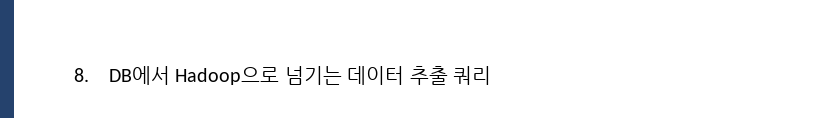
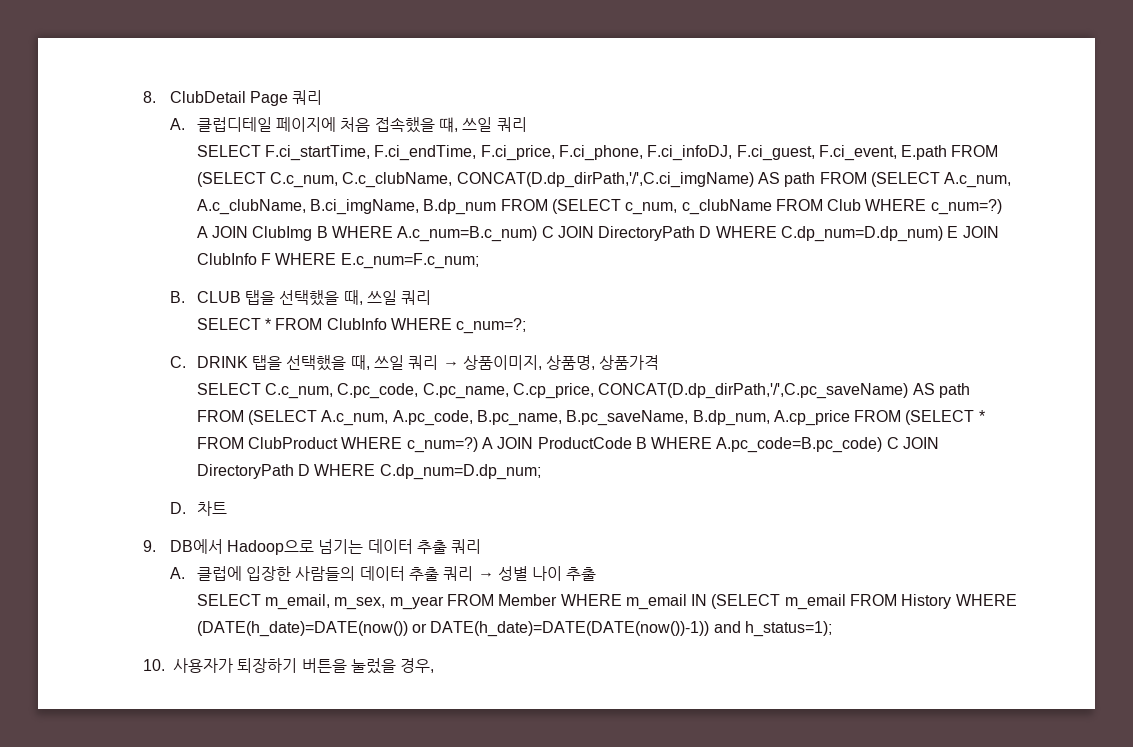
(89, 75) none -> [169,90,323,106] [169,117,527,133] [196,145,999,161] [196,172,1012,188] [196,199,1002,215] [196,226,999,242] [196,253,479,269] [169,290,432,306] [196,318,527,334] [169,355,660,371] [196,383,970,399] [196,410,985,426] [196,437,940,453] [196,464,541,480] [169,501,227,516] [142,540,156,552] ClubDetail Page 쿼리 // A. 클럽디테일 페이지에 처음 접속했을 떄, 쓰일 쿼리 // SELECT F.ci_startTime, F.ci_endTime, F.ci_price, F.ci_phone, F.ci_infoDJ, F.ci_guest, F.ci_event, E.path FROM (SELECT C.c_num, C.c_clubName, CONCAT(D.dp_dirPath,'/',C.ci_imgName) AS path FROM (SELECT A.c_num, A.c_clubName, B.ci_imgName, B.dp_num FROM (SELECT c_num, c_clubName FROM Club WHERE c_num=?) A JOIN ClubImg B WHERE A.c_num=B.c_num) C JOIN DirectoryPath D WHERE C.dp_num=D.dp_num) E JOIN ClubInfo F WHERE E.c_num=F.c_num; // B. CLUB 탭을 선택했을 때, 쓰일 쿼리 // SELECT * FROM ClubInfo WHERE c_num=?; // C. DRINK 탭을 선택했을 때, 쓰일 쿼리 → 상품이미지, 상품명, 상품가격 // SELECT C.c_num, C.pc_code, C.pc_name, C.cp_price, CONCAT(D.dp_dirPath,'/',C.pc_saveName) AS path FROM (SELECT A.c_num, A.pc_code, B.pc_name, B.pc_saveName, B.dp_num, A.cp_price FROM (SELECT * FROM ClubProduct WHERE c_num=?) A JOIN ProductCode B WHERE A.pc_code=B.pc_code) C JOIN DirectoryPath D WHERE C.dp_num=D.dp_num; // D. 차트 // 9.
(492, 75) none -> [169,566,597,581] [196,594,1017,610] [196,621,832,637] [142,658,435,674] // A. 클럽에 입장한 사람들의 데이터 추출 쿼리 → 성별 나이 추출 // SELECT m_email, m_sex, m_year FROM Member WHERE m_email IN (SELECT m_email FROM History WHERE (DATE(h_date)=DATE(now()) or DATE(h_date)=DATE(DATE(now())-1)) and h_status=1); // 10. 사용자가 퇴장하기 버튼을 눌렀을 경우,

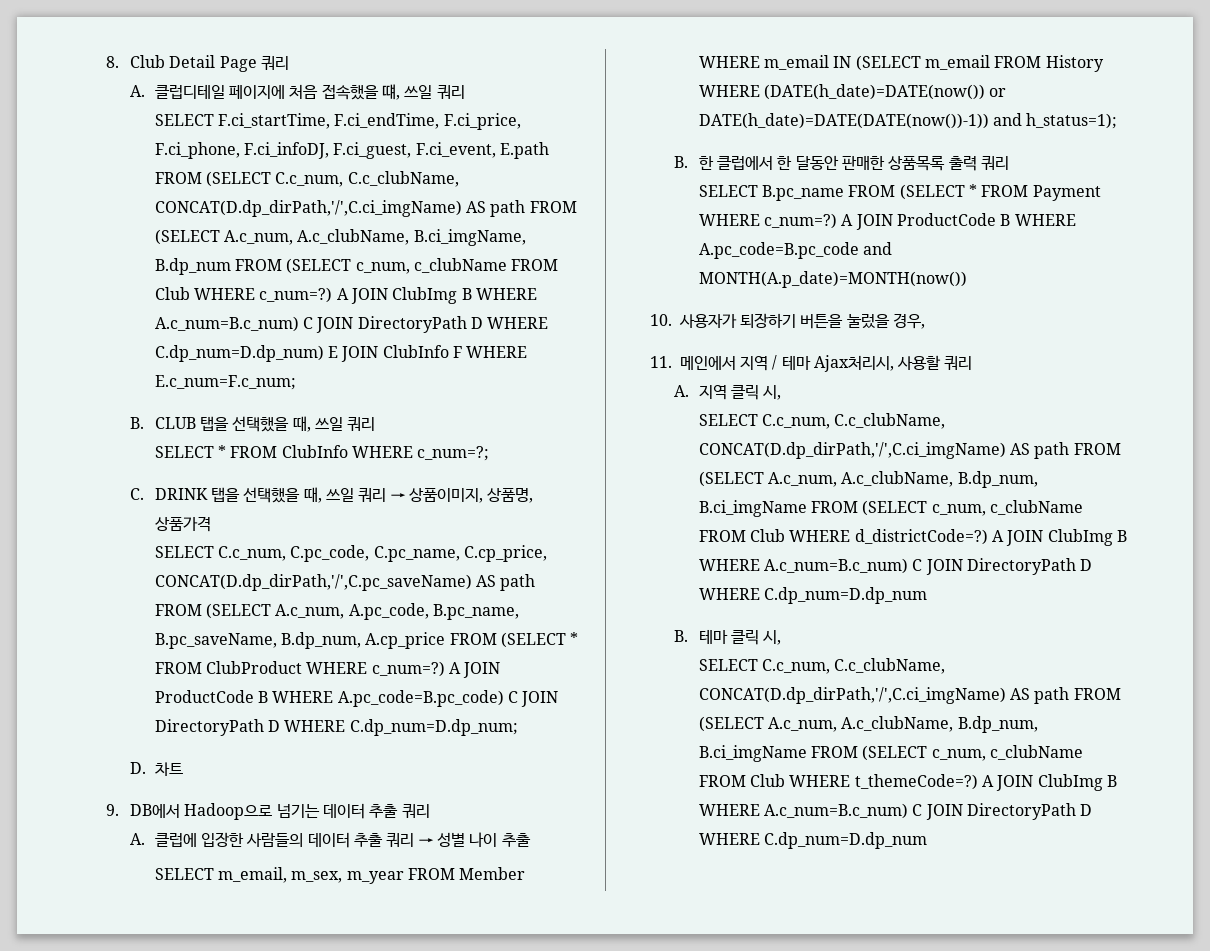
[169,91,246,103] ClubDetail -> [130,55,216,68] Club Detail
(832, 629) none -> [674,155,1009,171] [698,184,1101,201] [698,213,1076,230] [698,242,892,259] [698,271,967,288] // B. 한 클럽에서 한 달동안 판매한 상품목록 출력 쿼리 // SELECT B.pc_name FROM (SELECT * FROM Payment WHERE c_num=?) A JOIN ProductCode B WHERE A.pc_code=B.pc_code and MONTH(A.p_date)=MONTH(now())
(435, 665) none -> [649,355,973,372] [674,385,782,400] [698,413,946,429] [698,442,1121,459] [698,471,1038,488] [698,500,1083,517] [698,529,1127,546] [698,558,1093,575] [698,587,927,604] [674,629,782,645] [698,658,946,674] [698,687,1121,704] [698,716,1038,733] [698,745,1083,762] [698,774,1117,791] [698,803,1093,820] [698,832,927,849] // 11. 메인에서 지역 / 테마 Ajax처리시, 사용할 쿼리 // A. 지역 클릭 시, // SELECT C.c_num, C.c_clubName, CONCAT(D.dp_dirPath,'/',C.ci_imgName) AS path FROM (SELECT A.c_num, A.c_clubName, B.dp_num, B.ci_imgName FROM (SELECT c_num, c_clubName FROM Club WHERE d_districtCode=?) A JOIN ClubImg B WHERE A.c_num=B.c_num) C JOIN DirectoryPath D WHERE C.dp_num=D.dp_num // B. 테마 클릭 시, // SELECT C.c_num, C.c_clubName, CONCAT(D.dp_dirPath,'/',C.ci_imgName) AS path FROM (SELECT A.c_num, A.c_clubName, B.dp_num, B.ci_imgName FROM (SELECT c_num, c_clubName FROM Club WHERE t_themeCode=?) A JOIN ClubImg B WHERE A.c_num=B.c_num) C JOIN DirectoryPath D WHERE C.dp_num=D.dp_num

